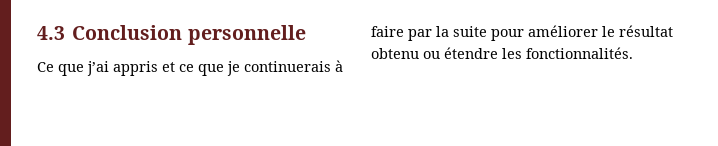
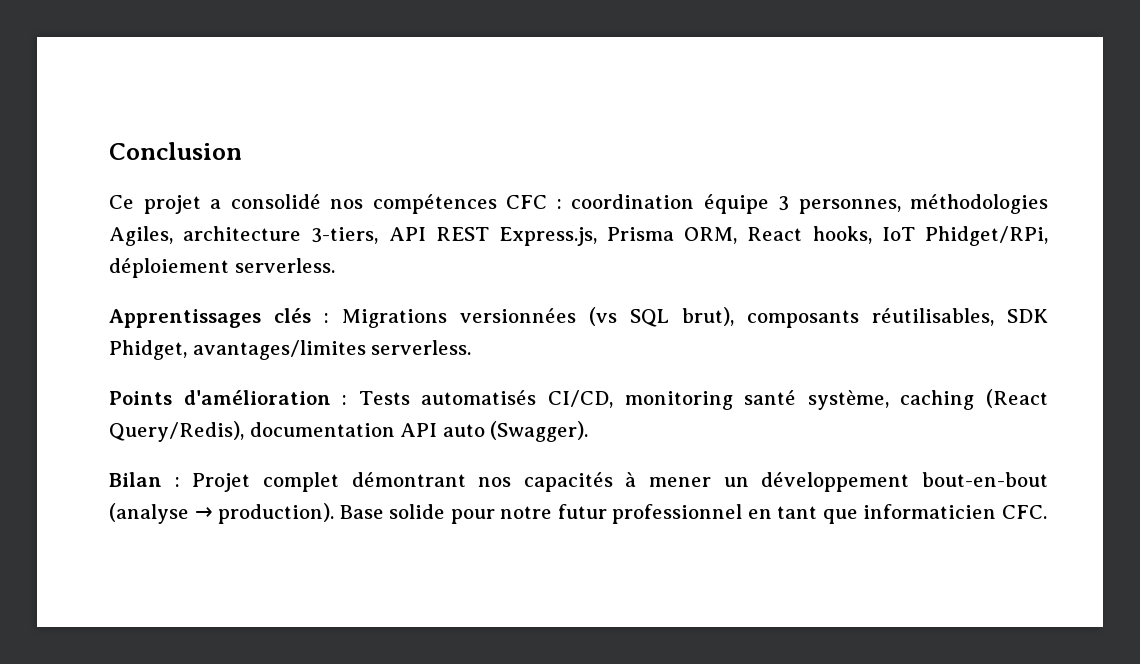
[37,26,65,40] 4.3 -> (109, 151) none
[187,25,306,45] personnelle -> (242, 151) none
[58,60,343,76] [371,25,673,41] [371,47,633,59] que j’ai appris et ce que je continuerais à faire par la suite pour améliorer le résultat obtenu ou étendre les fonctionnalités. -> [143,194,1048,214] [109,226,1048,246] [109,258,335,278] [109,307,1048,328] [109,340,472,360] [109,389,1048,410] [109,421,589,442] [109,472,1048,492] [109,503,1047,524] projet a consolidé nos compétences CFC : coordination équipe 3 personnes, méthodologies Agiles, architecture 3-tiers, API REST Express.js, Prisma ORM, React hooks, IoT Phidget/RPi, déploiement serverless. // Apprentissages clés : Migrations versionnées (vs SQL brut), composants réutilisables, SDK Phidget, avantages/limites serverless. // Points d'amélioration : Tests automatisés CI/CD, monitoring santé système, caching (React Query/Redis), documentation API auto (Swagger). // Bilan : Projet complet démontrant nos capacités à mener un développement bout-en-bout (analyse → production). Base solide pour notre futur professionnel en tant que informaticien CFC.

